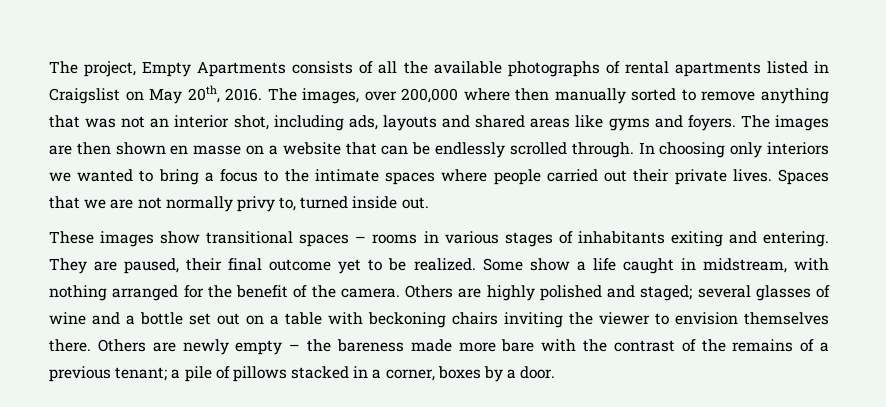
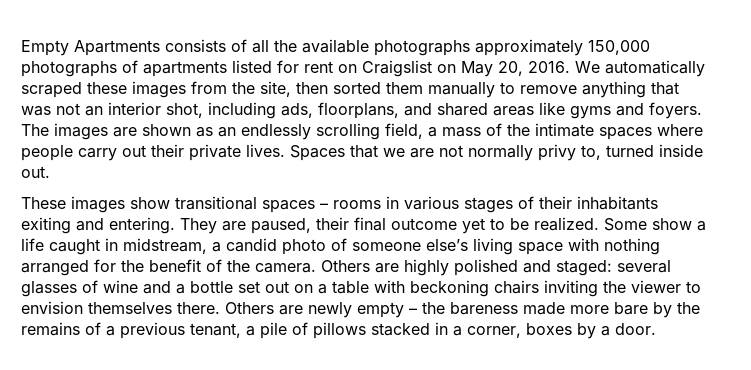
[49,61,137,77] The project, -> (21, 48) none
[605,61,829,77] [49,85,677,104] of rental apartments listed in Craigslist on May 20th, 2016. The images, over 200,000 where then manually sorted -> [475,39,650,56] [21,60,705,77] [21,81,495,98] approximately 150,000 photographs of apartments listed for rent on Craigslist on May 20, 2016. We automatically scraped these images from the site, then sorted them manually
[382,115,437,131] layouts -> [318,102,399,119] floorplans,
[76,142,830,158] [49,169,279,185] then shown en masse on a website that can be endlessly scrolled through. In choosing only interiors we wanted to bring a focus to -> [142,123,502,140] shown as an endlessly scrolling field, a mass of
[546,169,598,182] carried -> [78,148,117,161] carry
(573, 237) none -> [539,196,572,209] their
(787, 265) none -> [212,238,563,255] a candid photo of someone else’s living space
[640,285,693,301] staged; -> [556,260,612,276] staged:
[541,339,696,352] with the contrast of -> [653,302,672,318] by
[115,367,168,381] tenant; -> [190,323,241,338] tenant,

